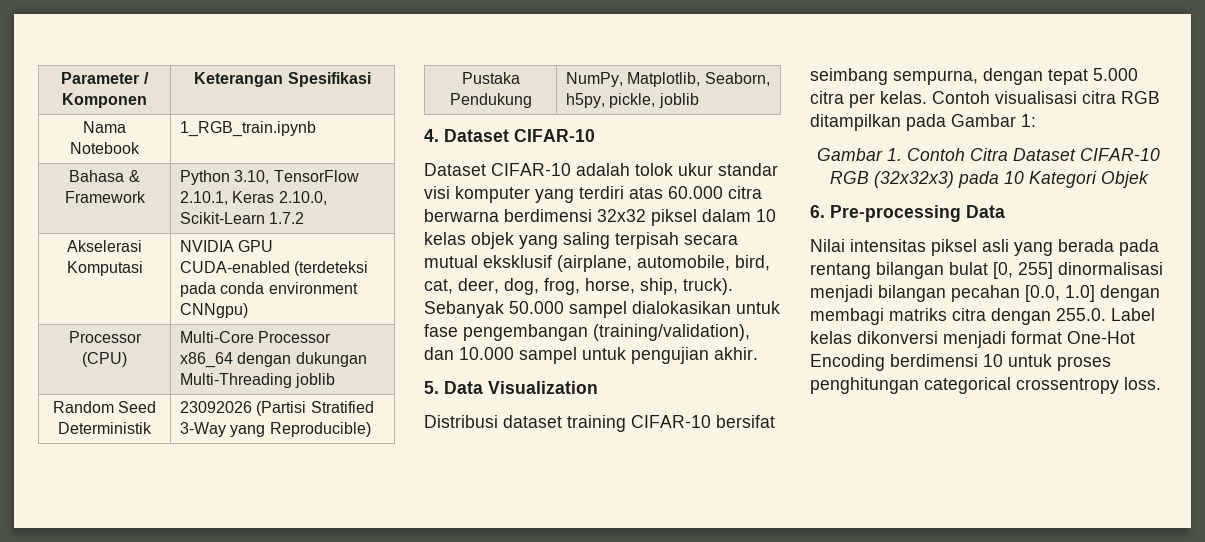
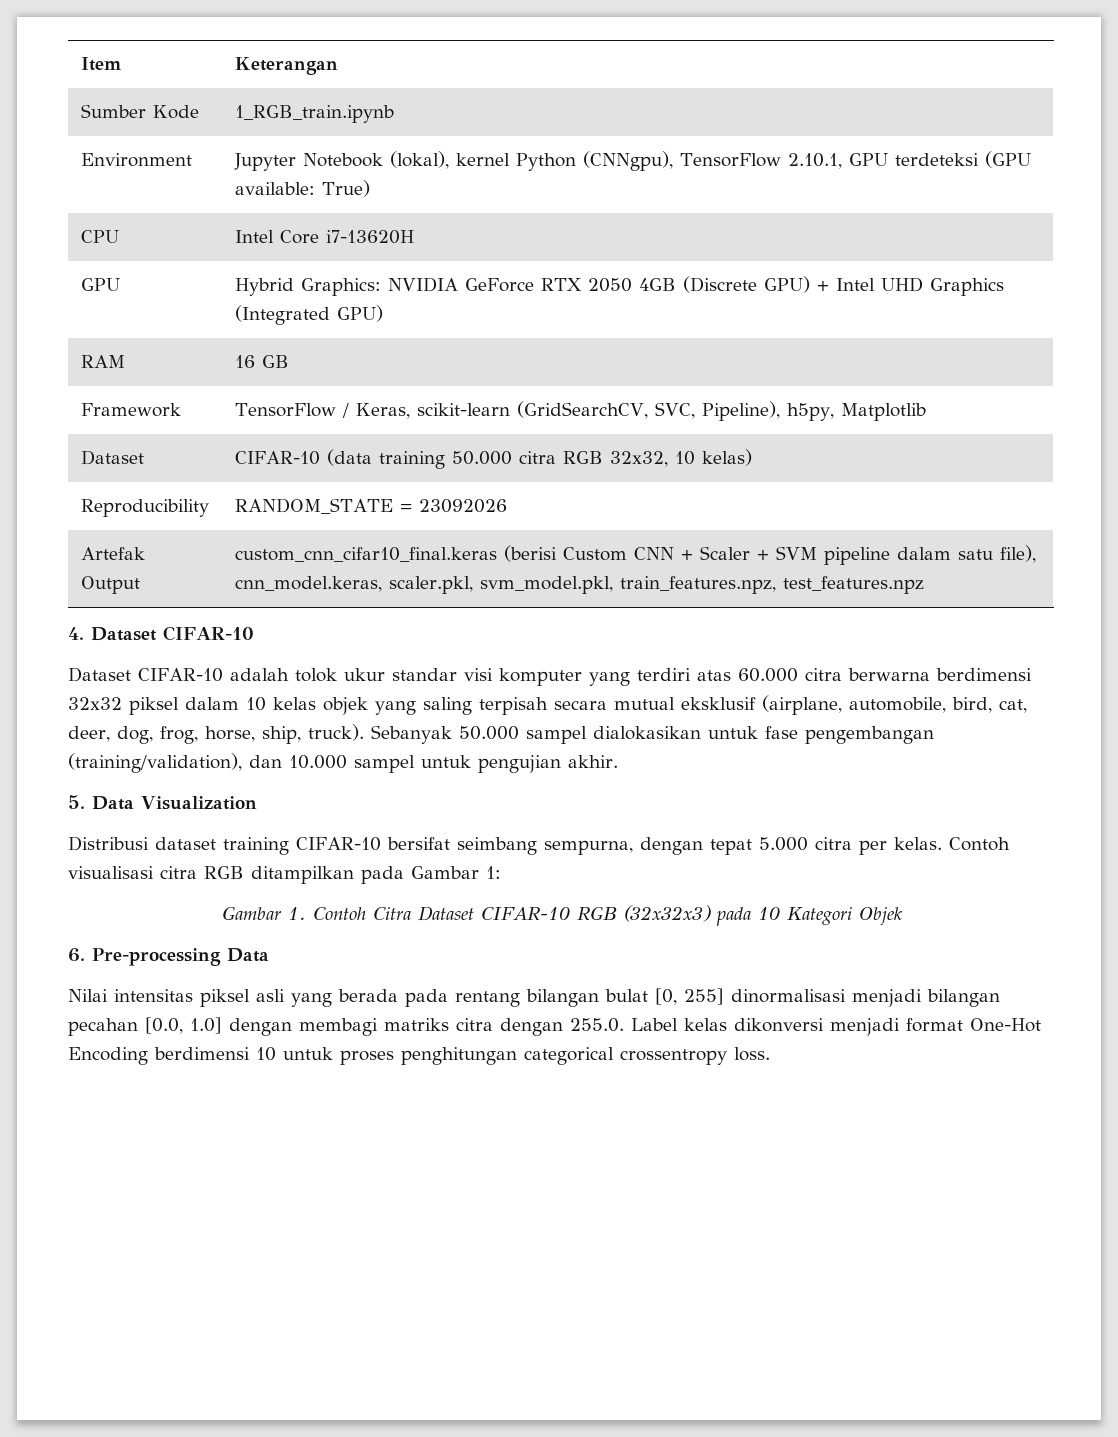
[61,72,149,84] [62,93,147,108] [194,72,371,87] [83,121,126,133] [70,142,140,154] [180,121,317,137] [69,170,140,182] [64,191,146,203] [180,170,359,185] [180,191,327,205] [180,212,305,224] [67,240,142,252] [66,261,143,276] [180,240,274,252] [180,261,369,276] [180,282,358,297] [180,303,249,318] [68,331,142,343] [82,352,127,367] [180,331,332,343] [180,352,367,368] [180,373,336,388] [52,401,157,413] [58,422,152,434] [180,401,374,416] [180,422,371,437] [461,72,520,84] [449,93,532,108] [566,72,770,87] [566,93,699,108] Parameter / Komponen | Keterangan Spesifikasi // Nama Notebook | 1_RGB_train.ipynb // Bahasa & Framework | Python 3.10, TensorFlow 2.10.1, Keras 2.10.0, Scikit-Learn 1.7.2 // Akselerasi Komputasi | NVIDIA GPU CUDA-enabled (terdeteksi pada conda environment CNNgpu) // Processor (CPU) | Multi-Core Processor x86_64 dengan dukungan Multi-Threading joblib // Random Seed Deterministik | 23092026 (Partisi Stratified 3-Way yang Reproducible) // Pustaka Pendukung | NumPy, Matplotlib, Seaborn, h5py, pickle, joblib -> [80,57,121,71] [234,57,338,75] [80,104,199,119] [234,105,394,123] [80,153,192,167] [233,151,1031,171] [234,180,370,197] [80,230,119,243] [234,230,414,244] [80,278,120,291] [234,276,1004,296] [234,305,383,325] [80,355,125,368] [234,355,289,368] [80,403,181,417] [234,401,926,421] [80,450,144,465] [234,449,752,469] [80,499,209,517] [234,498,507,514] [80,547,145,560] [80,576,140,594] [234,545,1036,565] [234,576,924,594] Item | Keterangan // Sumber Kode | 1_RGB_train.ipynb // Environment | Jupyter Notebook (lokal), kernel Python (CNNgpu), TensorFlow 2.10.1, GPU terdeteksi (GPU available: True) // CPU | Intel Core i7-13620H // GPU | Hybrid Graphics: NVIDIA GeForce RTX 2050 4GB (Discrete GPU) + Intel UHD Graphics (Integrated GPU) // RAM | 16 GB // Framework | TensorFlow / Keras, scikit-learn (GridSearchCV, SVC, Pipeline), h5py, Matplotlib // Dataset | CIFAR-10 (data training 50.000 citra RGB 32x32, 10 kelas) // Reproducibility | RANDOM_STATE = 23092026 // Artefak Output | custom_cnn_cifar10_final.keras (berisi Custom CNN + Scaler + SVM pipeline dalam satu file), cnn_model.keras, scaler.pkl, svm_model.pkl, train_features.npz, test_features.npz

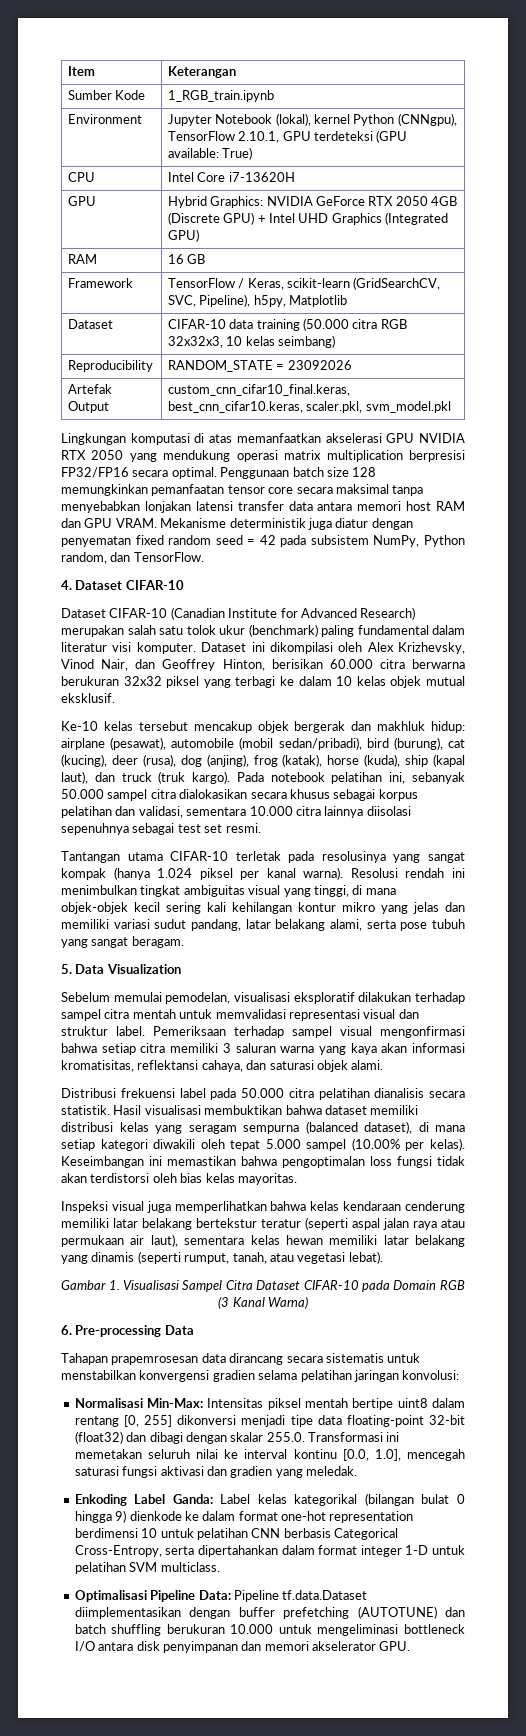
[326,449,752,469] (data training 50.000 citra RGB 32x32, 10 kelas) -> [229,318,407,331] [167,335,335,348] data training (50.000 citra RGB 32x32x3, 10 kelas seimbang)
[234,545,1036,565] [234,576,924,594] custom_cnn_cifar10_final.keras (berisi Custom CNN + Scaler + SVM pipeline dalam satu file), cnn_model.keras, scaler.pkl, svm_model.pkl, train_features.npz, test_features.npz -> [167,384,350,396] [167,401,451,413] [61,433,466,445] [61,450,465,462] [61,467,377,479] [61,484,424,496] [61,501,465,513] [61,518,413,530] [61,535,465,547] [61,552,204,564] custom_cnn_cifar10_final.keras, best_cnn_cifar10.keras, scaler.pkl, svm_model.pkl // Lingkungan komputasi di atas memanfaatkan akselerasi GPU NVIDIA RTX 2050 yang mendukung operasi matrix multiplication berpresisi FP32/FP16 secara optimal. Penggunaan batch size 128 memungkinkan pemanfaatan tensor core secara maksimal tanpa menyebabkan lonjakan latensi transfer data antara memori host RAM dan GPU VRAM. Mekanisme deterministik juga diatur dengan penyematan fixed random seed = 42 pada subsistem NumPy, Python random, dan TensorFlow.
[229,668,731,686] adalah tolok ukur standar visi komputer yang terdiri atas -> [170,607,416,620] [61,624,465,637] [61,642,465,654] [61,659,323,671] (Canadian Institute for Advanced Research) merupakan salah satu tolok ukur (benchmark) paling fundamental dalam literatur visi komputer. Dataset ini dikompilasi oleh Alex Krizhevsky, Vinod Nair, dan Geoffrey Hinton, berisikan
[935,668,1032,681] berdimensi -> [61,676,119,686] berukuran
(179, 706) none -> [203,676,294,688] yang terbagi ke
[375,695,1027,715] [68,724,934,744] [68,753,618,773] [68,795,257,810] [68,836,1010,855] [68,866,501,884] yang saling terpisah secara mutual eksklusif (airplane, automobile, bird, cat, deer, dog, frog, horse, ship, truck). Sebanyak 50.000 sampel dialokasikan untuk fase pengembangan (training/validation), dan 10.000 sampel untuk pengujian akhir. // 5. Data Visualization // Distribusi dataset training CIFAR-10 bersifat seimbang sempurna, dengan tepat 5.000 citra per kelas. Contoh visualisasi citra RGB ditampilkan pada Gambar 1: -> [426,676,466,686] [61,693,115,703] [61,721,465,733] [61,737,466,750] [61,754,465,767] [61,771,465,784] [61,789,418,801] [61,806,411,818] [61,823,261,835] [61,851,465,863] [61,867,465,880] [61,885,396,897] [61,902,465,914] [61,919,466,931] [61,936,184,948] [61,964,181,974] [61,992,465,1004] [61,1009,419,1021] [61,1026,465,1038] [61,1043,465,1055] [61,1060,384,1072] [61,1088,465,1100] [61,1105,419,1115] [61,1121,465,1134] [61,1138,465,1151] [61,1156,465,1168] [61,1173,297,1185] [61,1201,465,1213] [61,1217,465,1230] [61,1234,465,1247] [61,1251,383,1264] mutual eksklusif. // Ke-10 kelas tersebut mencakup objek bergerak dan makhluk hidup: airplane (pesawat), automobile (mobil sedan/pribadi), bird (burung), cat (kucing), deer (rusa), dog (anjing), frog (katak), horse (kuda), ship (kapal laut), dan truck (truk kargo). Pada notebook pelatihan ini, sebanyak 50.000 sampel citra dialokasikan secara khusus sebagai korpus pelatihan dan validasi, sementara 10.000 citra lainnya diisolasi sepenuhnya sebagai test set resmi. // Tantangan utama CIFAR-10 terletak pada resolusinya yang sangat kompak (hanya 1.024 piksel per kanal warna). Resolusi rendah ini menimbulkan tingkat ambiguitas visual yang tinggi, di mana objek-objek kecil sering kali kehilangan kontur mikro yang jelas dan memiliki variasi sudut pandang, latar belakang alami, serta pose tubuh yang sangat beragam. // 5. Data Visualization // Sebelum memulai pemodelan, visualisasi eksploratif dilakukan terhadap sampel citra mentah untuk memvalidasi representasi visual dan struktur label. Pemeriksaan terhadap sampel visual mengonfirmasi bahwa setiap citra memiliki 3 saluran warna yang kaya akan informasi kromatisitas, reflektansi cahaya, dan saturasi objek alami. // Distribusi frekuensi label pada 50.000 citra pelatihan dianalisis secara statistik. Hasil visualisasi membuktikan bahwa dataset memiliki distribusi kelas yang seragam sempurna (balanced dataset), di mana setiap kategori diwakili oleh tepat 5.000 sampel (10.00% per kelas). Keseimbangan ini memastikan bahwa pengoptimalan loss fungsi tidak akan terdistorsi oleh bias kelas mayoritas. // Inspeksi visual juga memperlihatkan bahwa kelas kendaraan cenderung memiliki latar belakang bertekstur teratur (seperti aspal jalan raya atau permukaan air laut), sementara kelas hewan memiliki latar belakang yang dinamis (seperti rumput, tanah, atau vegetasi lebat).
[312,907,366,920] Contoh -> [123,1280,223,1292] Visualisasi Sampel
[576,905,903,926] [68,948,269,966] [68,988,1000,1007] [68,1017,1041,1036] [68,1047,770,1065] RGB (32x32x3) pada 10 Kategori Objek // 6. Pre-processing Data // Nilai intensitas piksel asli yang berada pada rentang bilangan bulat [0, 255] dinormalisasi menjadi bilangan pecahan [0.0, 1.0] dengan membagi matriks citra dengan 255.0. Label kelas dikonversi menjadi format One-Hot Encoding berdimensi 10 untuk proses penghitungan categorical crossentropy loss. -> [361,1280,465,1292] [218,1296,308,1309] [61,1325,194,1337] [61,1353,421,1365] [61,1370,460,1382] [74,1398,465,1410] [74,1415,465,1427] [74,1431,400,1444] [74,1449,465,1461] [74,1466,357,1478] [74,1493,465,1506] [74,1510,414,1523] [74,1528,398,1540] [74,1545,465,1557] [74,1562,220,1574] [74,1590,368,1602] [74,1606,465,1619] [74,1624,465,1636] [74,1641,411,1653] pada Domain RGB (3 Kanal Warna) // 6. Pre-processing Data // Tahapan prapemrosesan data dirancang secara sistematis untuk menstabilkan konvergensi gradien selama pelatihan jaringan konvolusi: // Normalisasi Min-Max: Intensitas piksel mentah bertipe uint8 dalam rentang [0, 255] dikonversi menjadi tipe data floating-point 32-bit (float32) dan dibagi dengan skalar 255.0. Transformasi ini memetakan seluruh nilai ke interval kontinu [0.0, 1.0], mencegah saturasi fungsi aktivasi dan gradien yang meledak. // Enkoding Label Ganda: Label kelas kategorikal (bilangan bulat 0 hingga 9) dienkode ke dalam format one-hot representation berdimensi 10 untuk pelatihan CNN berbasis Categorical Cross-Entropy, serta dipertahankan dalam format integer 1-D untuk pelatihan SVM multiclass. // Optimalisasi Pipeline Data: Pipeline tf.data.Dataset diimplementasikan dengan buffer prefetching (AUTOTUNE) dan batch shuffling berukuran 10.000 untuk mengeliminasi bottleneck I/O antara disk penyimpanan dan memori akselerator GPU.

